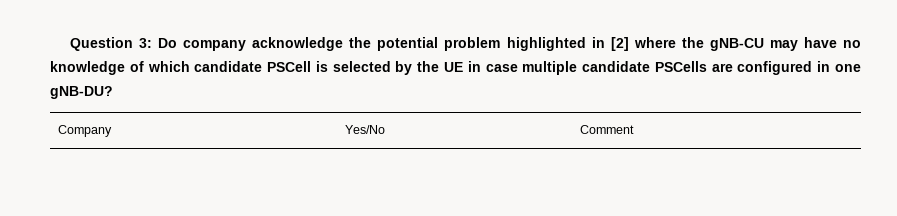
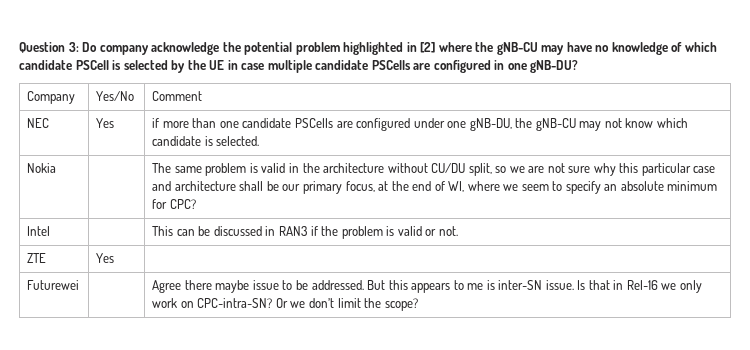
(634, 129) none -> [27,118,50,128] [96,118,115,128] [152,118,688,131] [152,136,260,146] [27,163,57,173] [152,163,716,176] [152,181,718,194] [152,199,196,209] [27,226,51,236] [152,226,458,239] [27,253,47,263] [96,253,115,263] [27,280,80,290] [152,280,702,293] [152,298,418,311] // NEC | Yes | if more than one candidate PSCells are configured under one gNB-DU, the gNB-CU may not know which candidate is selected. // Nokia | | The same problem is valid in the architecture without CU/DU split, so we are not sure why this particular case and architecture shall be our primary focus, at the end of WI, where we seem to specify an absolute minimum for CPC? // Intel | | This can be discussed in RAN3 if the problem is valid or not. // ZTE | Yes | // Futurewei | | Agree there maybe issue to be addressed. But this appears to me is inter-SN issue. Is that in Rel-16 we only work on CPC-intra-SN? Or we don’t limit the scope?

